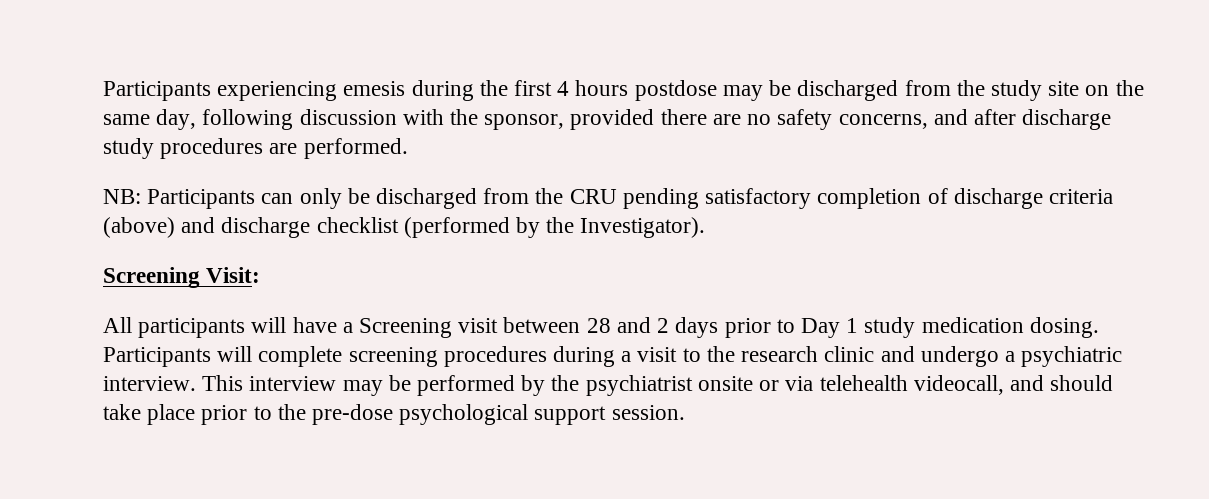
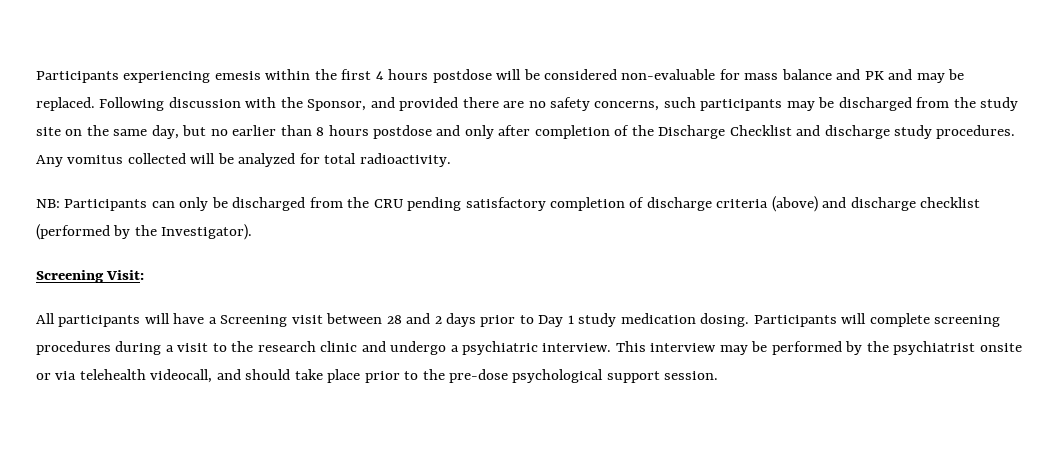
[411,80,474,101] during -> [265,69,311,80] within
(717, 90) none -> [496,69,965,83] [36,97,783,111] will be considered non-evaluable for mass balance and PK and may be replaced. Following discussion with the Sponsor, and provided there are no safety concerns, such participants
[202,109,1112,130] [103,138,408,159] following discussion with the sponsor, provided there are no safety concerns, and after discharge study procedures are performed. -> [182,125,1016,139] [36,153,451,167] but no earlier than 8 hours postdose and only after completion of the Discharge Checklist and discharge study procedures. Any vomitus collected will be analyzed for total radioactivity.

